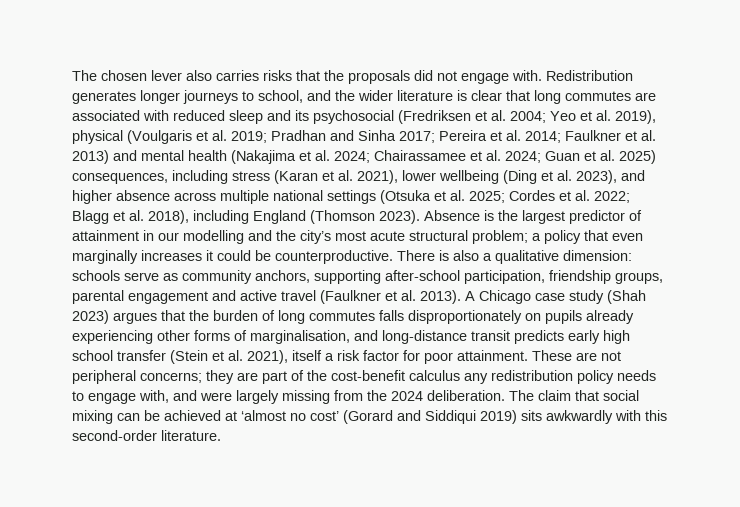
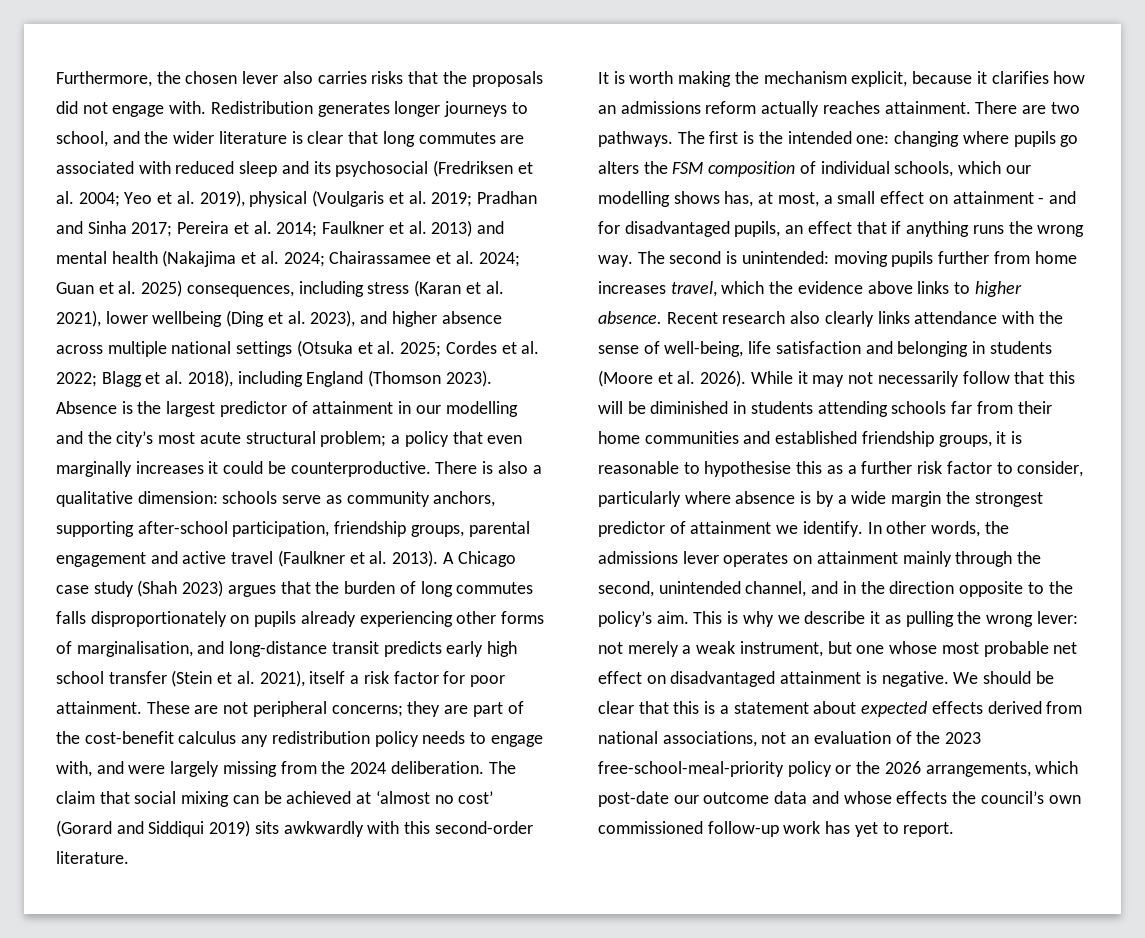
[72,70,97,81] The -> [56,71,181,87] Furthermore, the
(221, 435) none -> [598,71,1086,87] [598,101,1080,117] [598,131,1079,147] [598,161,1031,177] [598,191,1076,207] [598,221,1085,237] [598,251,1077,267] [598,281,1022,297] [598,311,1063,327] [598,341,1052,357] [598,370,1075,387] [598,401,1052,417] [598,431,1023,447] [598,461,1084,477] [598,491,1043,507] [598,521,1009,537] [598,551,1042,567] [598,581,1073,597] [598,611,1078,627] [598,641,1078,657] [598,671,1054,687] [598,701,1083,717] [598,731,982,747] [598,761,1079,777] [598,791,1081,807] [598,821,955,837] // It is worth making the mechanism explicit, because it clarifies how an admissions reform actually reaches attainment. There are two pathways. The first is the intended one: changing where pupils go alters the FSM composition of individual schools, which our modelling shows has, at most, a small effect on attainment - and for disadvantaged pupils, an effect that if anything runs the wrong way. The second is unintended: moving pupils further from home increases travel, which the evidence above links to higher absence. Recent research also clearly links attendance with the sense of well-being, life satisfaction and belonging in students (Moore et al. 2026). While it may not necessarily follow that this will be diminished in students attending schools far from their home communities and established friendship groups, it is reasonable to hypothesise this as a further risk factor to consider, particularly where absence is by a wide margin the strongest predictor of attainment we identify. In other words, the admissions lever operates on attainment mainly through the second, unintended channel, and in the direction opposite to the policy’s aim. This is why we describe it as pulling the wrong lever: not merely a weak instrument, but one whose most probable net effect on disadvantaged attainment is negative. We should be clear that this is a statement about expected effects derived from national associations, not an evaluation of the 2023 free-school-meal-priority policy or the 2026 arrangements, which post-date our outcome data and whose effects the council’s own commissioned follow-up work has yet to report.

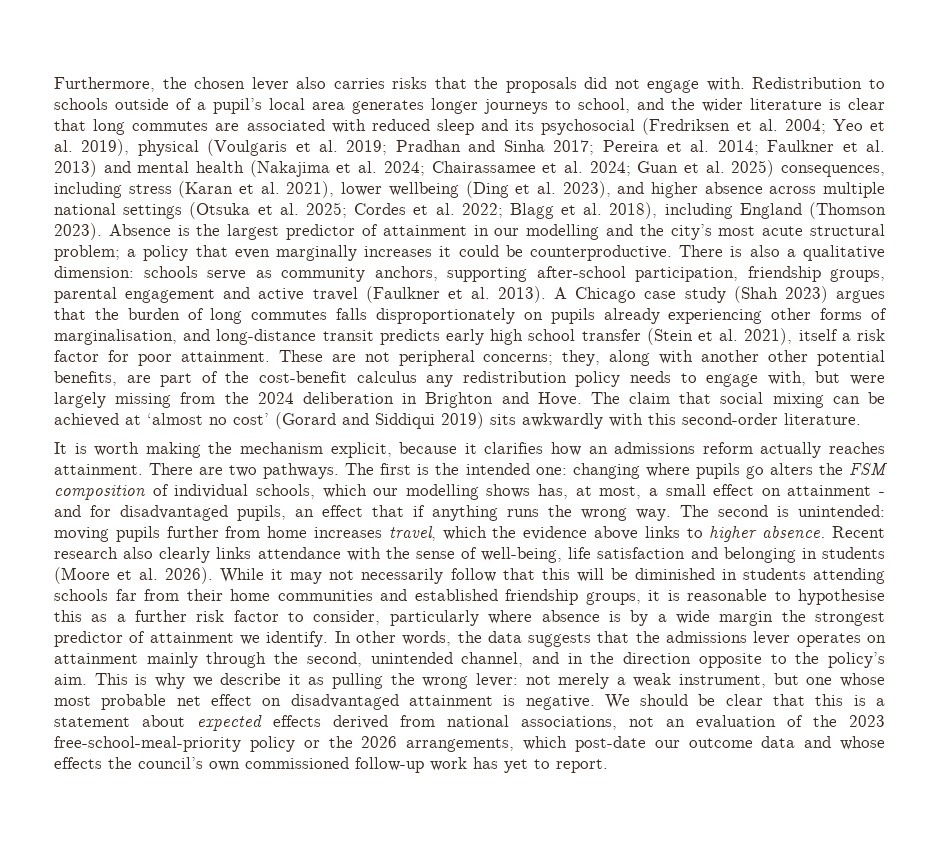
(313, 107) none -> [869,79,885,89] [54,98,345,114] to schools outside of a pupil’s local area
[407,701,441,717] they -> [562,350,886,366] [54,371,117,386] they, along with another other potential benefits,
[96,761,124,774] and -> [815,371,841,383] but
[390,761,484,774] deliberation. -> [302,392,582,408] deliberation in Brighton and Hove.
(1009, 527) none -> [487,631,660,647] data suggests that the

